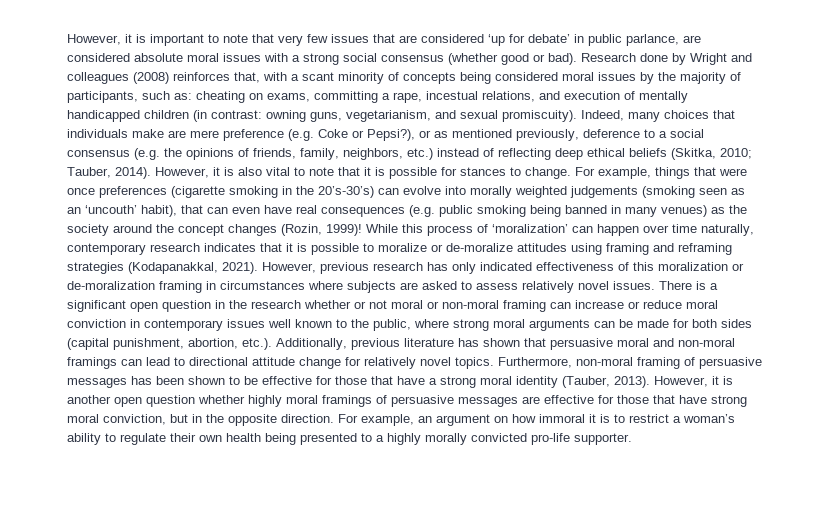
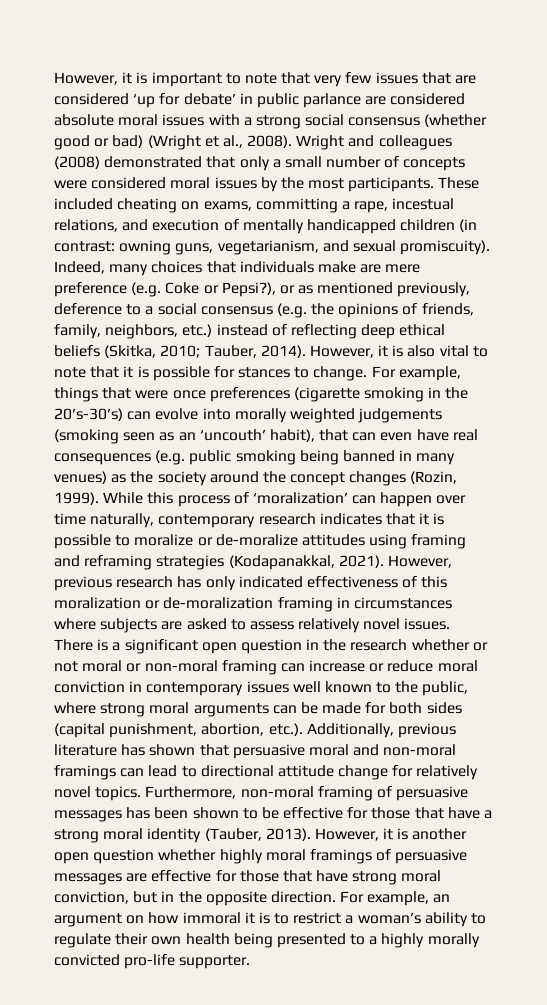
[626,34,679,46] parlance, -> [303,93,362,108] parlance
[548,53,752,65] [67,72,384,84] bad). Research done by Wright and colleagues (2008) reinforces that, with a scant minority -> [112,135,452,150] [54,156,382,171] bad) (Wright et al., 2008). Wright and colleagues (2008) demonstrated that only a small number
[460,72,491,84] being -> [54,180,87,189] were
[680,72,741,84] [67,91,192,103] majority of participants, such as: -> [308,177,480,192] [54,198,113,210] most participants. These included
[326,224,362,236] 1999)! -> [54,492,99,505] 1999).

